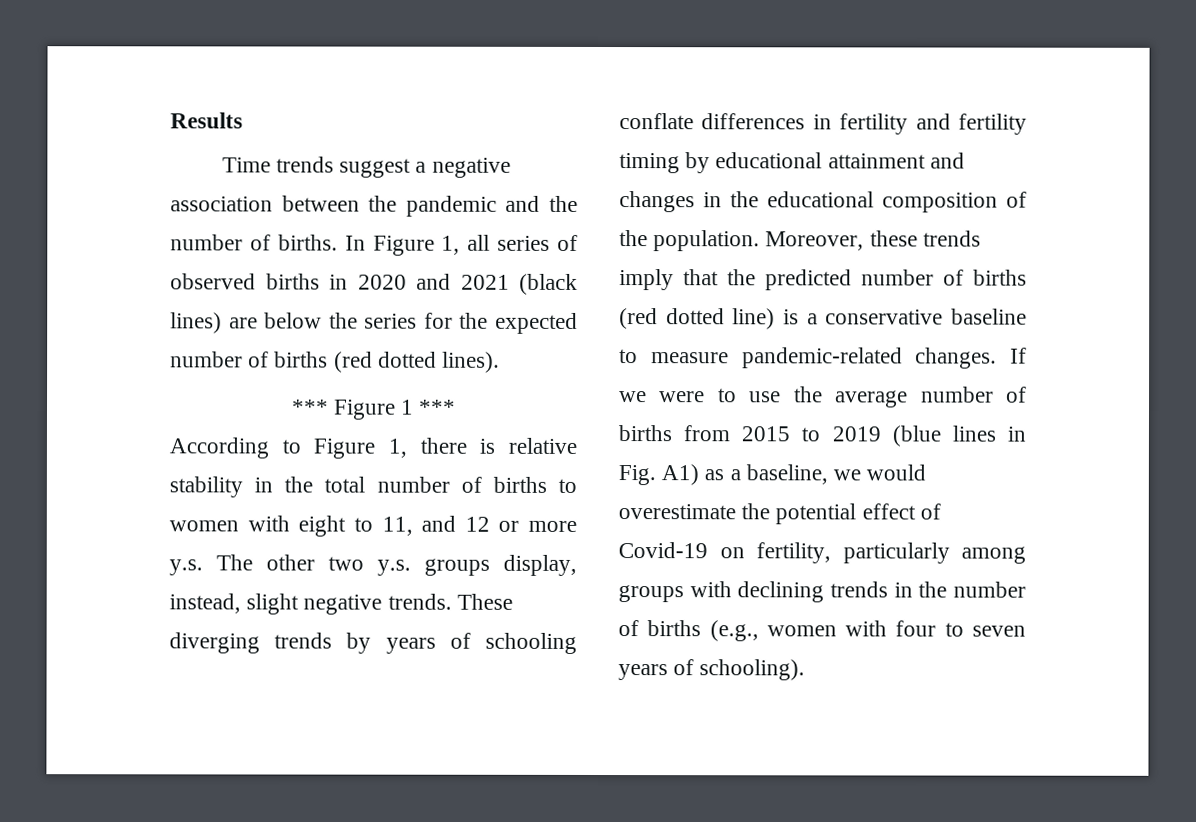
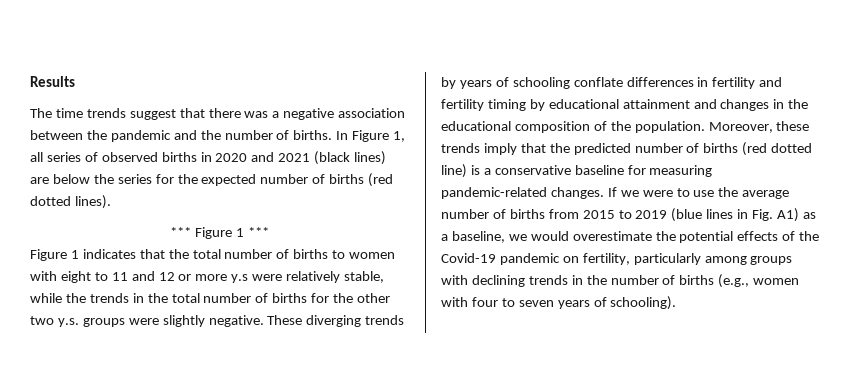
[221,156,412,178] Time trends suggest -> [30,108,269,120] The time trends suggest that there was
[169,437,577,459] [169,476,274,498] According to Figure 1, there is relative stability in -> [30,249,165,261] Figure 1 indicates that
[381,516,413,536] 11, -> [111,272,128,281] 11
[169,554,577,576] [169,593,452,615] y.s. The other two y.s. groups display, instead, slight negative trends. -> [231,271,385,283] [30,293,391,303] [30,315,264,327] y.s were relatively stable, while the trends in the total number of births for the other two y.s. groups were slightly negative.
[619,349,729,364] to measure -> [627,165,713,177] for measuring
[861,503,941,520] [618,542,708,559] effect of Covid-19 -> [737,231,820,241] [441,253,560,265] effects of the Covid-19 pandemic

